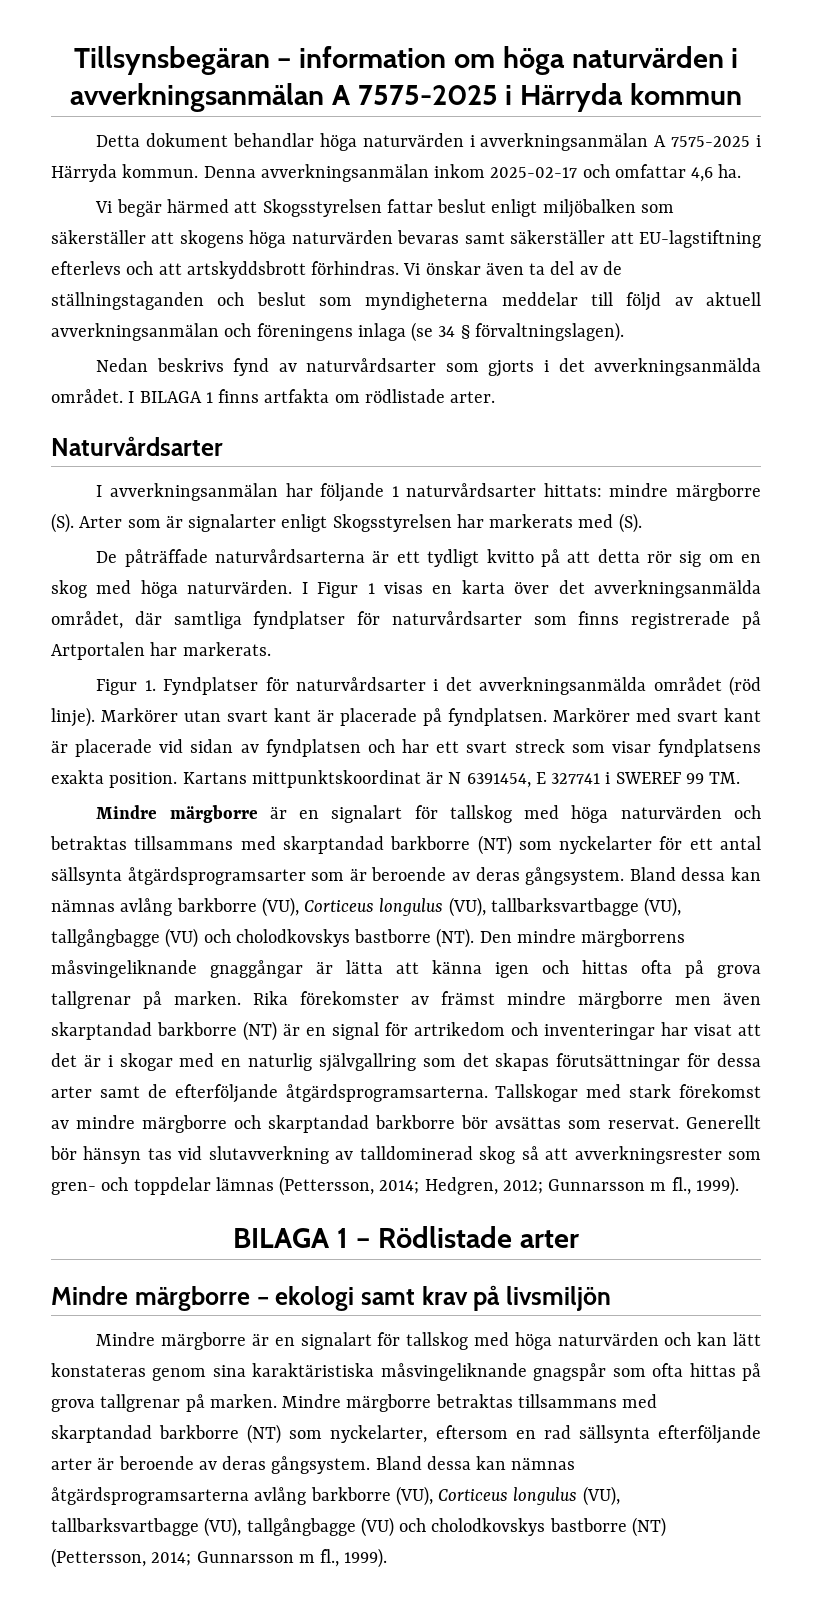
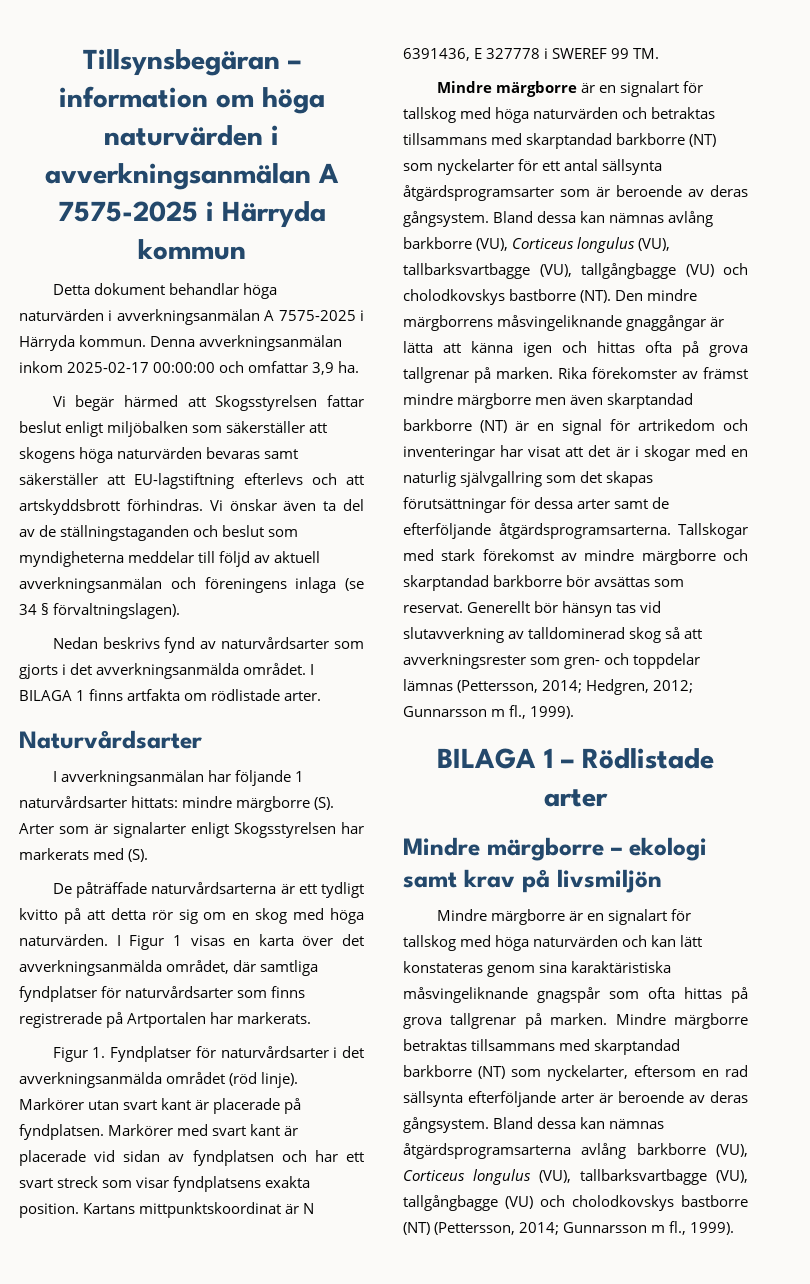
(578, 172) none -> [153,362,216,373] 00:00:00
[691,167,714,182] 4,6 -> [312,362,335,375] 3,9
[466,772,601,788] 6391454, E 327741 -> [403,48,541,61] 6391436, E 327778

